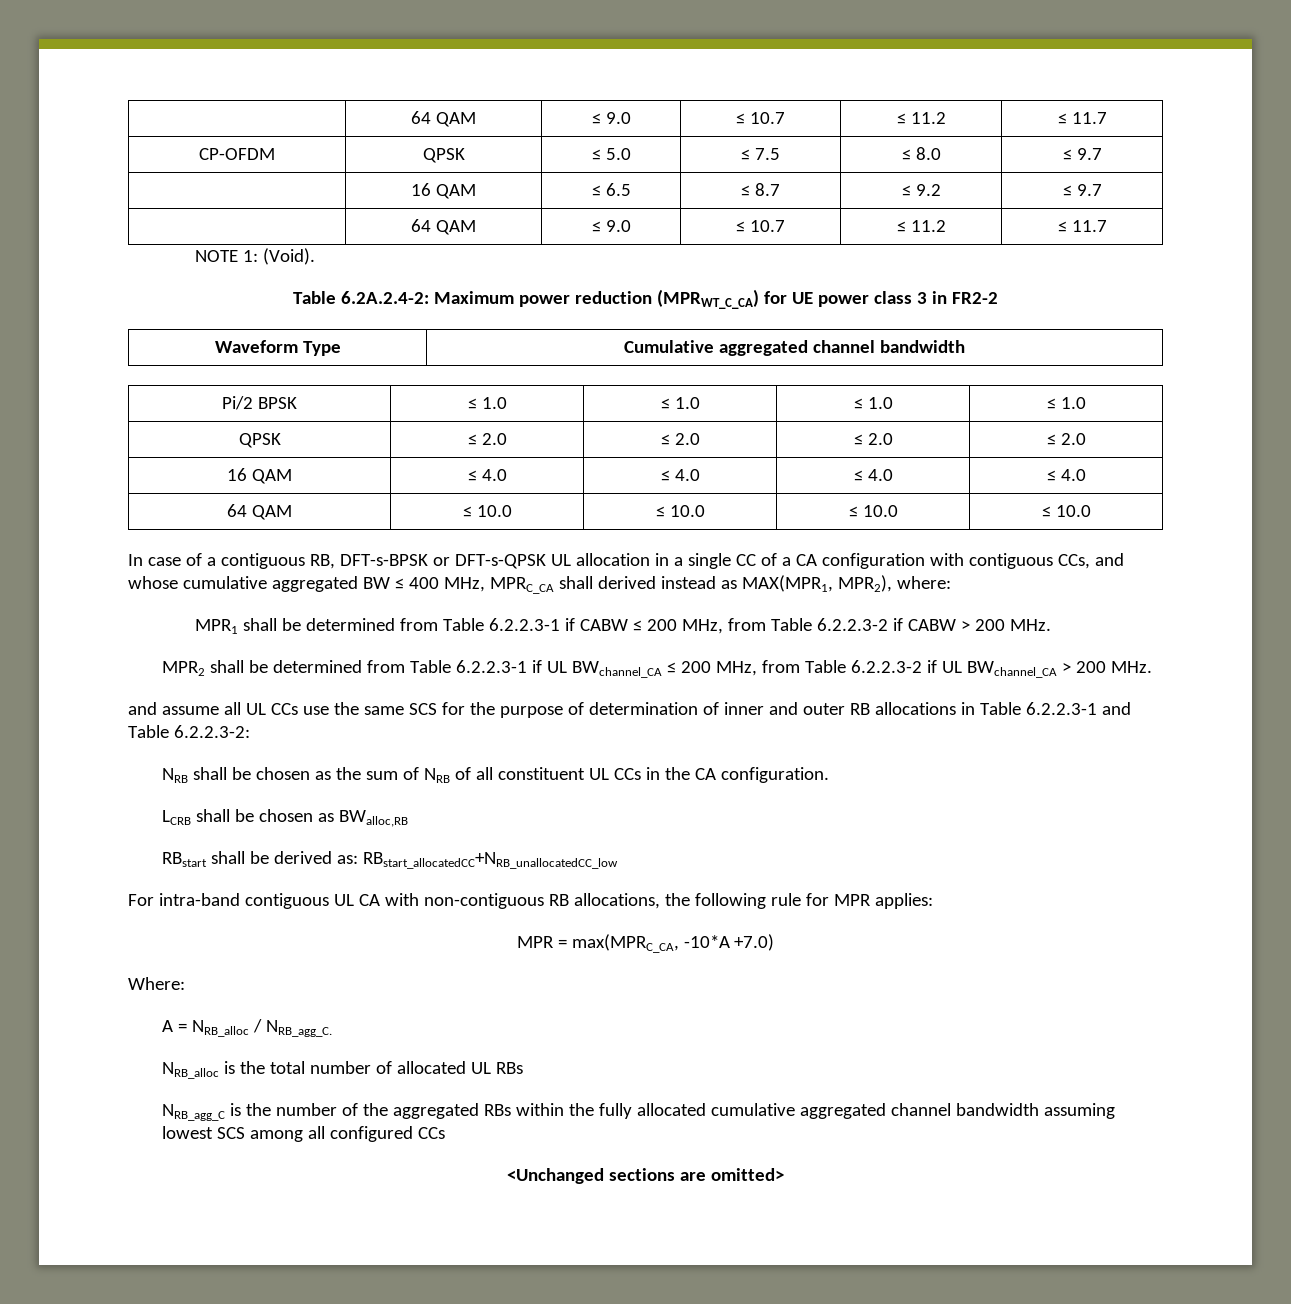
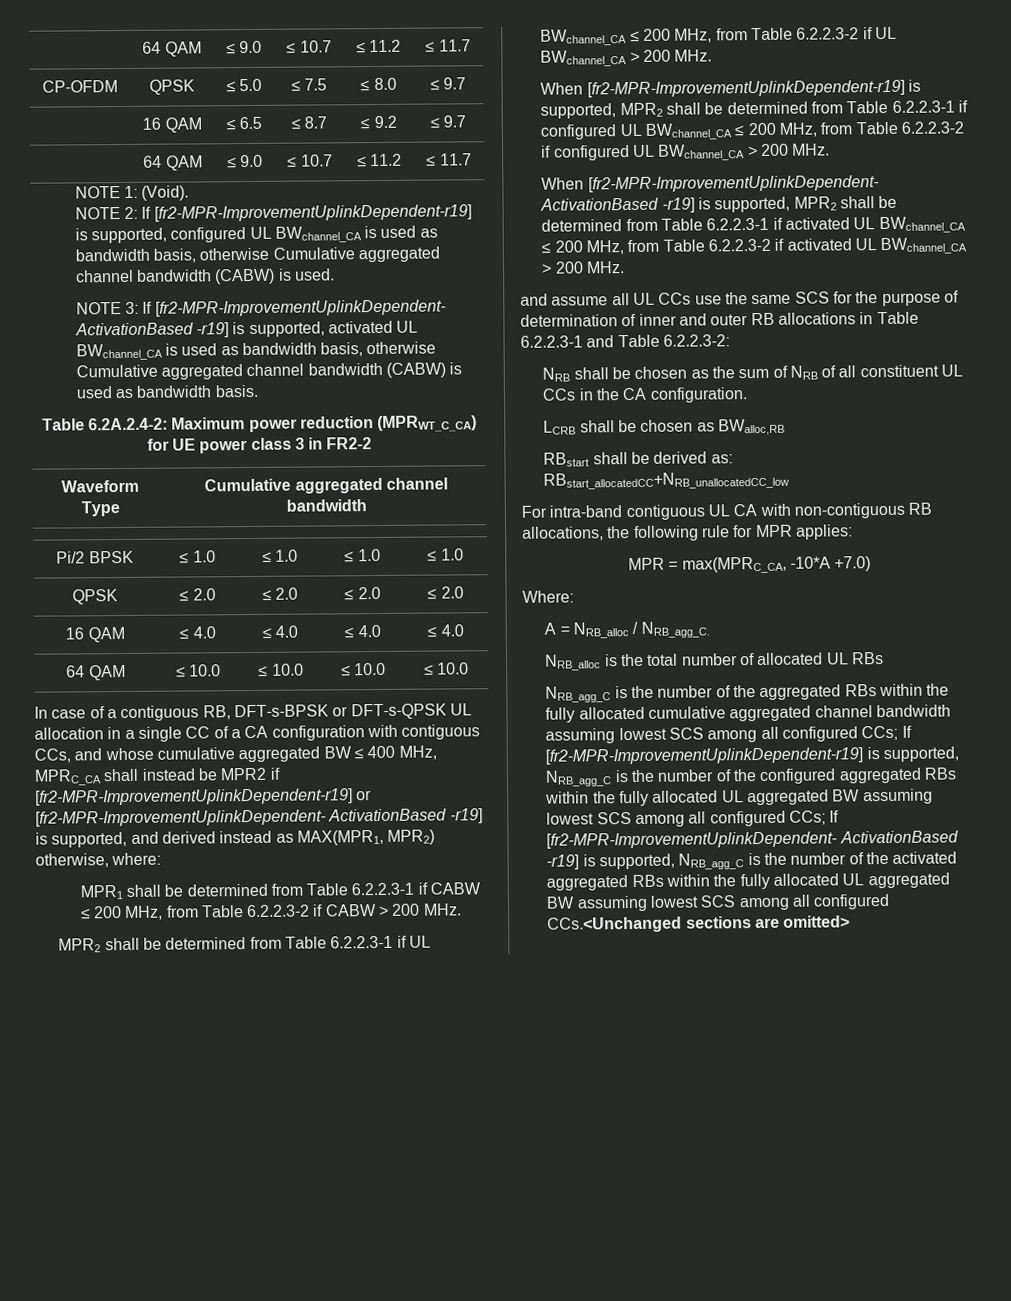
(316, 256) none -> [74,204,472,222] [74,225,438,244] [74,246,440,263] [75,268,335,285] [75,299,446,317] [74,320,419,338] [75,341,437,361] [75,362,463,380] [75,384,259,399] // NOTE 2: If [fr2-MPR-ImprovementUplinkDependent-r19] is supported, configured UL BWchannel_CA is used as bandwidth basis, otherwise Cumulative aggregated channel bandwidth (CABW) is used. // NOTE 3: If [fr2-MPR-ImprovementUplinkDependent- ActivationBased -r19] is supported, activated UL BWchannel_CA is used as bandwidth basis, otherwise Cumulative aggregated channel bandwidth (CABW) is used as bandwidth basis.
(593, 582) none -> [141,767,281,781] [35,788,373,806] [35,808,483,827] [35,831,159,848] instead be MPR2 if [fr2-MPR-ImprovementUplinkDependent-r19] or [fr2-MPR-ImprovementUplinkDependent- ActivationBased -r19] is supported, and
[837,575,892,592] MPR2), -> [387,829,436,845] [35,853,109,868] MPR2) otherwise,
(1152, 667) none -> [540,79,921,98] [540,100,968,119] [540,121,964,140] [541,143,831,161] [541,175,879,193] [540,195,898,213] [541,216,966,234] [541,237,968,255] [541,261,625,274] // When [fr2-MPR-ImprovementUplinkDependent-r19] is supported, MPR2 shall be determined from Table 6.2.2.3-1 if configured UL BWchannel_CA ≤ 200 MHz, from Table 6.2.2.3-2 if configured UL BWchannel_CA > 200 MHz. // When [fr2-MPR-ImprovementUplinkDependent- ActivationBased -r19] is supported, MPR2 shall be determined from Table 6.2.2.3-1 if activated UL BWchannel_CA ≤ 200 MHz, from Table 6.2.2.3-2 if activated UL BWchannel_CA > 200 MHz.
[417,1127,445,1139] [507,1168,605,1184] CCs // <Unchanged -> [861,725,912,741] [545,746,959,765] [545,767,957,787] [545,788,933,807] [546,810,840,827] [546,830,959,849] [546,851,958,870] [546,872,950,891] [546,893,891,912] [547,916,683,933] CCs; If [fr2-MPR-ImprovementUplinkDependent-r19] is supported, NRB_agg_C is the number of the configured aggregated RBs within the fully allocated UL aggregated BW assuming lowest SCS among all configured CCs; If [fr2-MPR-ImprovementUplinkDependent- ActivationBased -r19] is supported, NRB_agg_C is the number of the activated aggregated RBs within the fully allocated UL aggregated BW assuming lowest SCS among all configured CCs.<Unchanged

